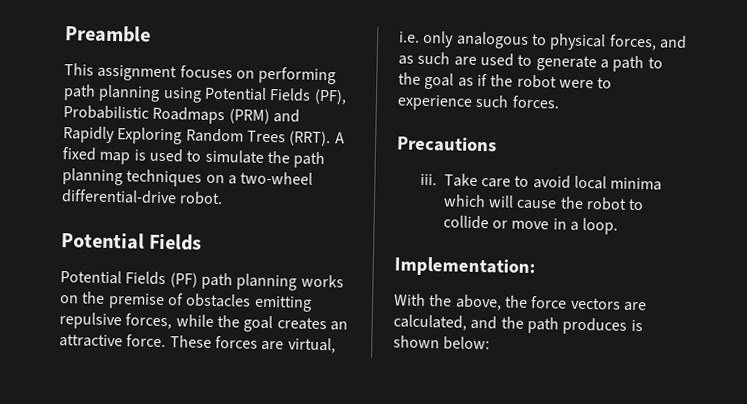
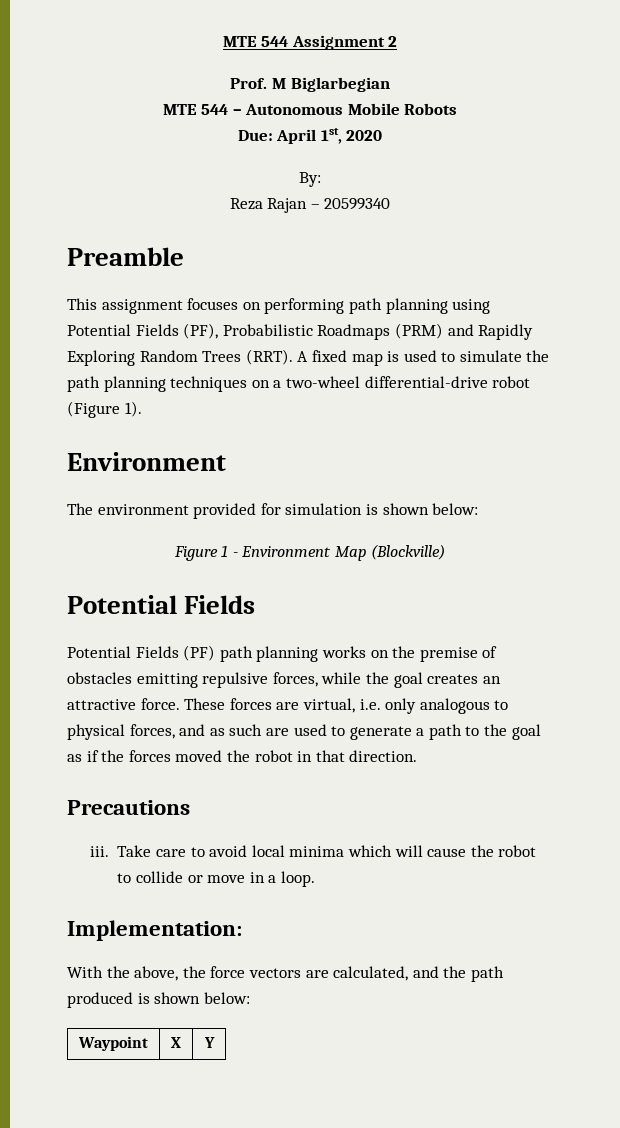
(65, 34) none -> [222,35,398,50] [230,77,390,92] [162,103,458,115] [237,128,383,144] [299,172,321,187] [229,198,391,213] MTE 544 Assignment 2 // Prof. M Biglarbegian // MTE 544 – Autonomous Mobile Robots // Due: April 1st, 2020 // By: // Reza Rajan – 20599340 //
[179,191,224,206] robot. -> [492,376,531,388] [67,401,142,418] [67,452,226,471] [67,503,479,519] [173,544,446,561] robot (Figure 1). // Environment // The environment provided for simulation is shown below: // Figure 1 - Environment Map (Blockville)
[516,74,613,89] [397,94,560,111] robot were to experience such forces. -> [128,750,418,762] forces moved the robot in that direction.
[562,317,643,335] [393,335,491,351] produces is shown below: -> [67,992,250,1008] [78,1036,148,1051] [171,1037,181,1048] [203,1037,215,1048] produced is shown below: // Waypoint | X | Y

